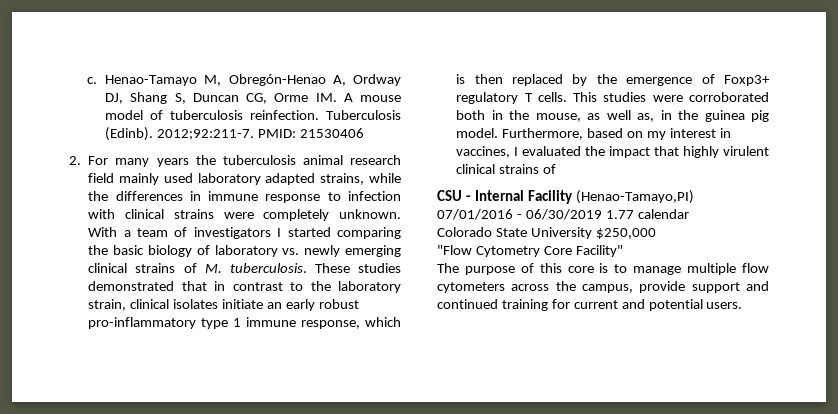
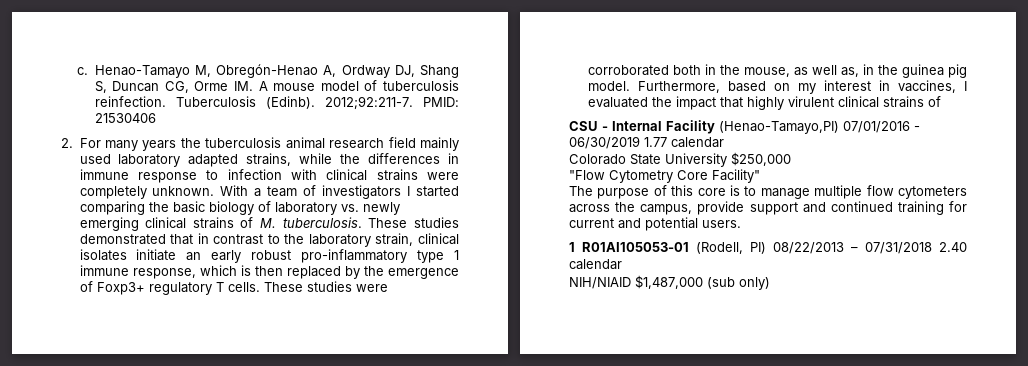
[573,92,598,102] This -> [263,282,303,292] These
(743, 305) none -> [569,242,967,254] [569,259,622,270] [569,275,770,290] // 1 R01AI105053-01 (Rodell, PI) 08/22/2013 – 07/31/2018 2.40 calendar // NIH/NIAID $1,487,000 (sub only)

